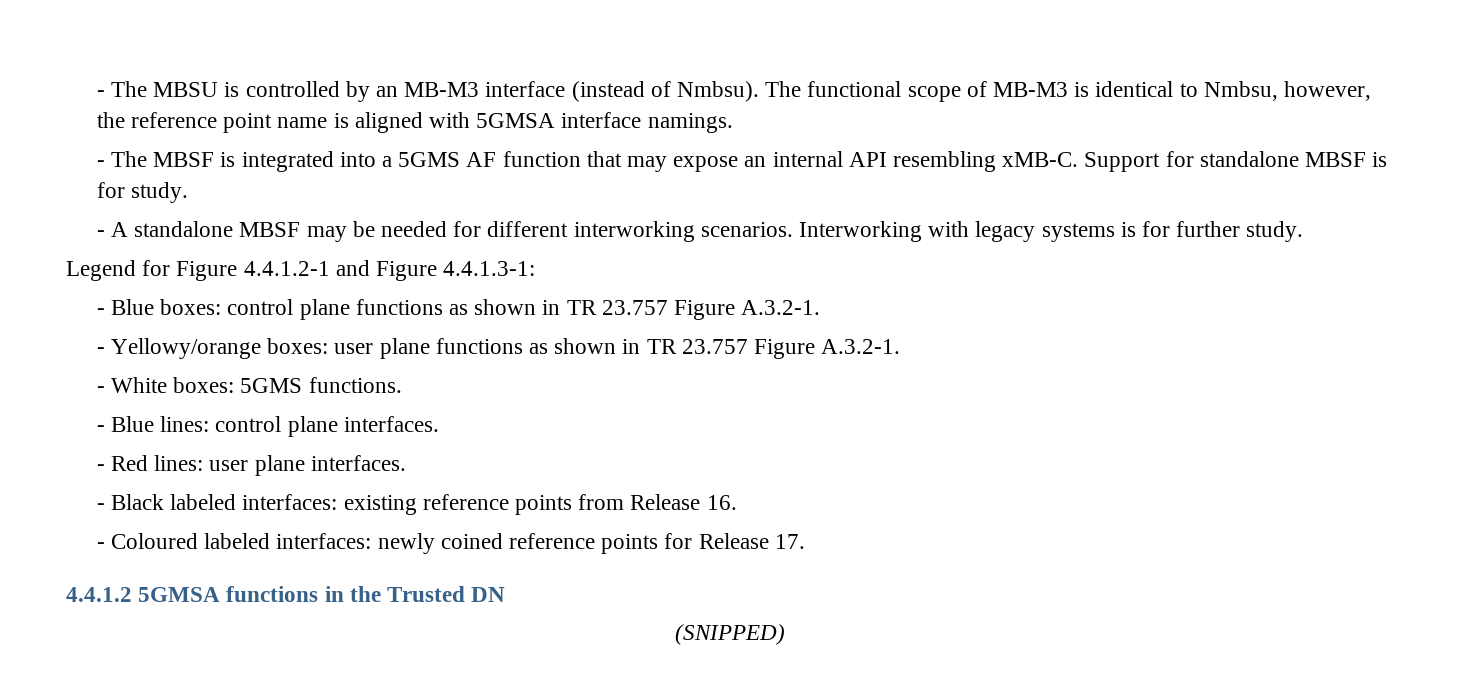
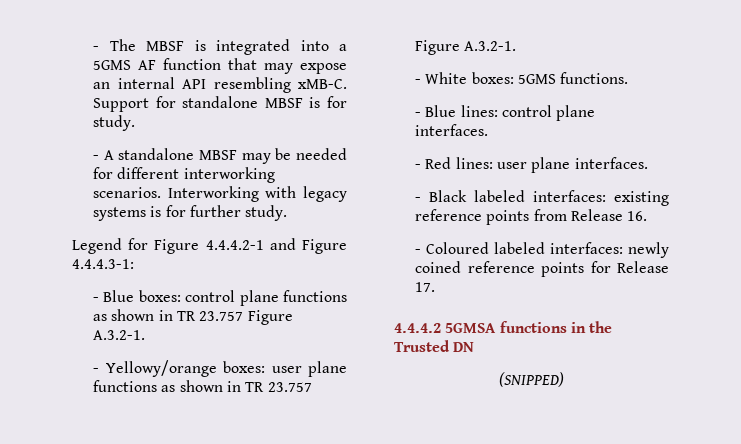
[96,81,1372,102] [96,112,733,133] [96,151,147,167] - The MBSU is controlled by an MB-M3 interface (instead of Nmbsu). The functional scope of MB-M3 is identical to Nmbsu, however, the reference point name is aligned with 5GMSA interface namings. // - The -> [93,39,136,51] - The
[243,261,330,276] 4.4.1.2-1 -> [205,240,264,250] 4.4.4.2-1
[443,261,536,276] 4.4.1.3-1: -> [72,259,134,269] 4.4.4.3-1:
[66,587,132,602] 4.4.1.2 -> [394,323,441,333] 4.4.4.2

